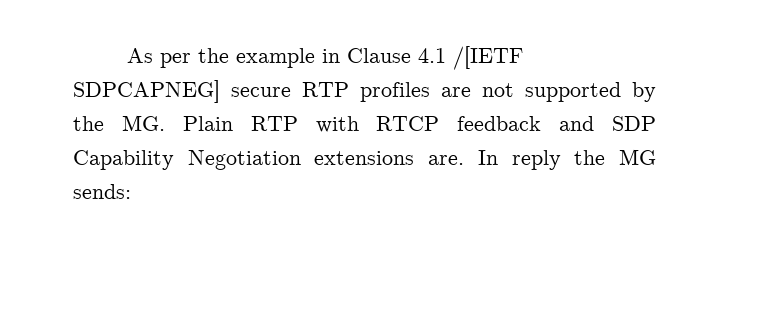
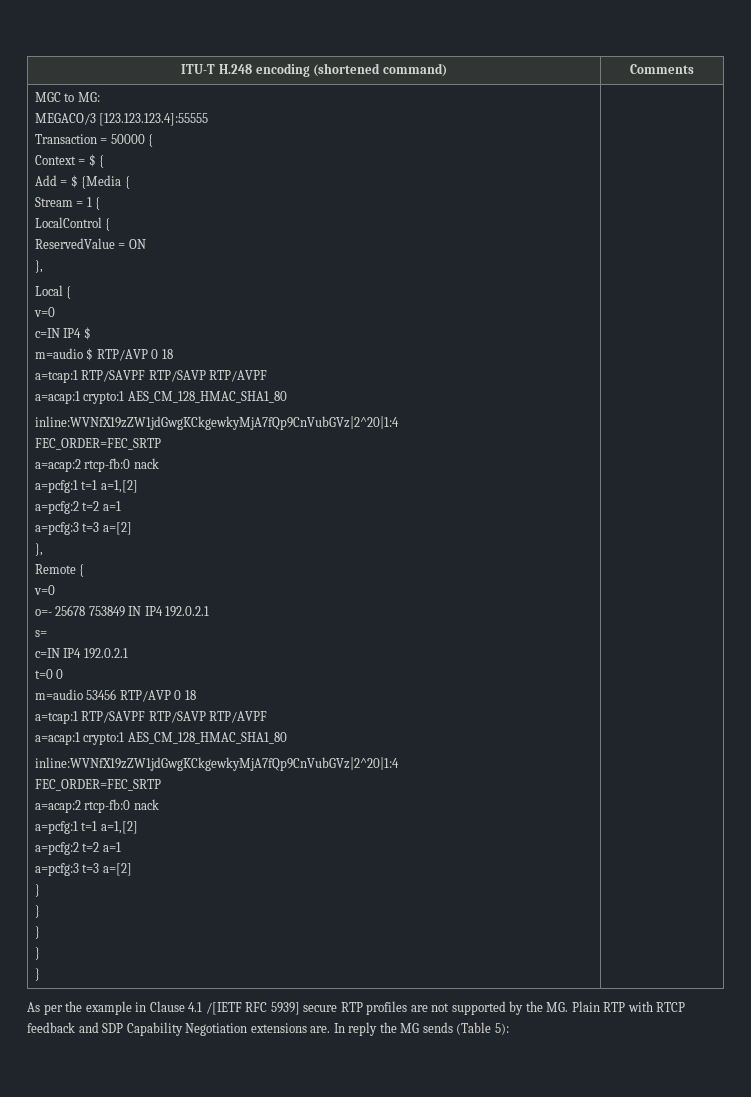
(126, 55) none -> [181,63,447,77] [630,64,694,74] [34,92,100,102] [34,113,209,126] [34,134,154,147] [34,154,105,168] [34,175,130,189] [34,197,101,210] [34,217,111,231] [34,238,146,249] [34,260,43,273] [34,285,72,299] [33,307,55,317] [34,327,91,340] [34,348,173,361] [34,370,268,383] [34,391,287,404] [34,416,399,430] [34,438,161,450] [34,458,159,472] [34,480,138,493] [34,501,121,514] [34,522,132,535] [34,543,43,556] [34,564,85,577] [33,585,55,595] [34,605,210,617] [34,630,47,637] [34,648,128,659] [34,669,64,679] [34,689,196,702] [34,711,268,724] [34,732,287,745] [34,757,399,771] [34,779,161,791] [34,799,159,813] [34,821,138,834] [34,842,121,855] [34,863,132,876] [34,884,40,897] [34,905,40,918] [34,926,40,939] [34,947,40,960] [34,968,40,981] ITU-T H.248 encoding (shortened command) | Comments // MGC to MG: // MEGACO/3 [123.123.123.4]:55555 // Transaction = 50000 { // Context = $ { // Add = $ {Media { // Stream = 1 { // LocalControl { // ReservedValue = ON // }, // Local { // v=0 // c=IN IP4 $ // m=audio $ RTP/AVP 0 18 // a=tcap:1 RTP/SAVPF RTP/SAVP RTP/AVPF // a=acap:1 crypto:1 AES_CM_128_HMAC_SHA1_80 // inline:WVNfX19zZW1jdGwgKCkgewkyMjA7fQp9CnVubGVz|2^20|1:4 // FEC_ORDER=FEC_SRTP // a=acap:2 rtcp-fb:0 nack // a=pcfg:1 t=1 a=1,[2] // a=pcfg:2 t=2 a=1 // a=pcfg:3 t=3 a=[2] // }, // Remote { // v=0 // o=- 25678 753849 IN IP4 192.0.2.1 // s= // c=IN IP4 192.0.2.1 // t=0 0 // m=audio 53456 RTP/AVP 0 18 // a=tcap:1 RTP/SAVPF RTP/SAVP RTP/AVPF // a=acap:1 crypto:1 AES_CM_128_HMAC_SHA1_80 // inline:WVNfX19zZW1jdGwgKCkgewkyMjA7fQp9CnVubGVz|2^20|1:4 // FEC_ORDER=FEC_SRTP // a=acap:2 rtcp-fb:0 nack // a=pcfg:1 t=1 a=1,[2] // a=pcfg:2 t=2 a=1 // a=pcfg:3 t=3 a=[2] // } // } // } // } // } | //
[73,80,220,103] SDPCAPNEG] -> [245,1002,300,1015] RFC 5939]
[73,184,131,199] sends: -> [422,1022,509,1035] sends (Table 5):

